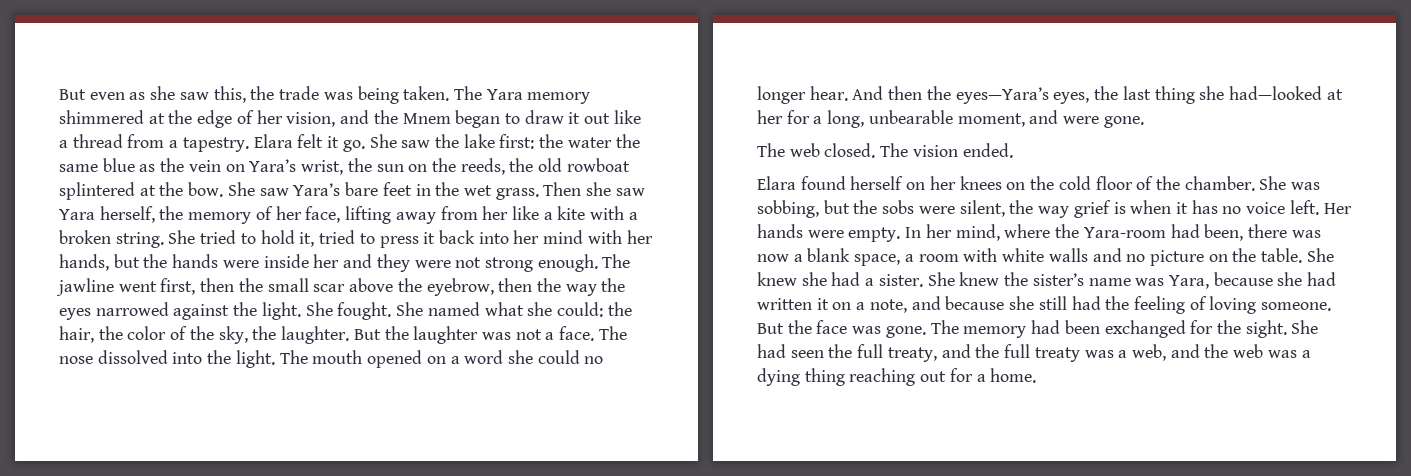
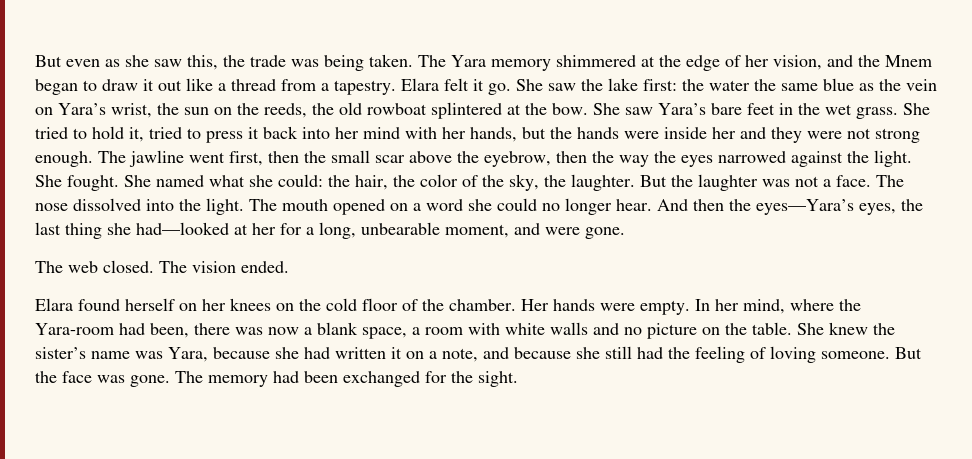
[543,182,645,196] [59,206,638,224] [59,230,164,248] Then she saw Yara herself, the memory of her face, lifting away from her like a kite with a broken string. -> (898, 113) none
[1259,176,1321,190] [757,200,1319,218] She was sobbing, but the sobs were silent, the way grief is when it has no voice left. -> (516, 305) none
[801,272,1000,287] she had a sister. She knew -> (868, 328) none
[1291,320,1319,334] [757,344,1311,362] [757,368,1037,386] She had seen the full treaty, and the full treaty was a web, and the web was a dying thing reaching out for a home. -> (518, 379) none

